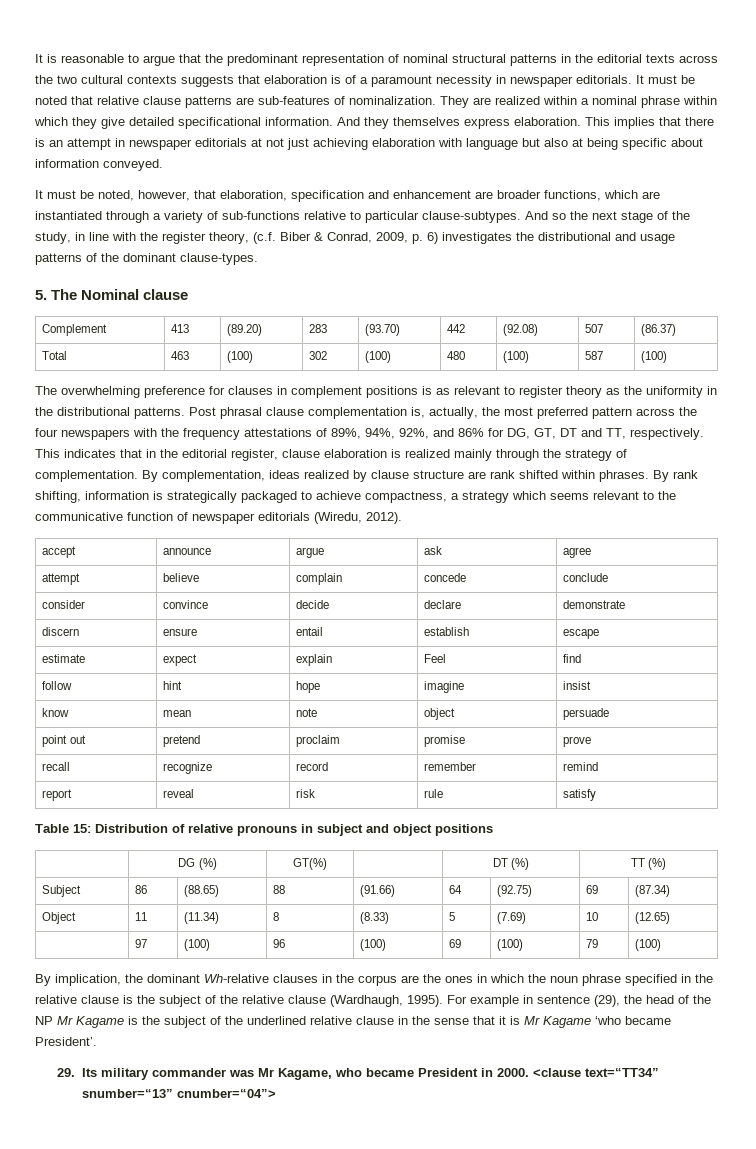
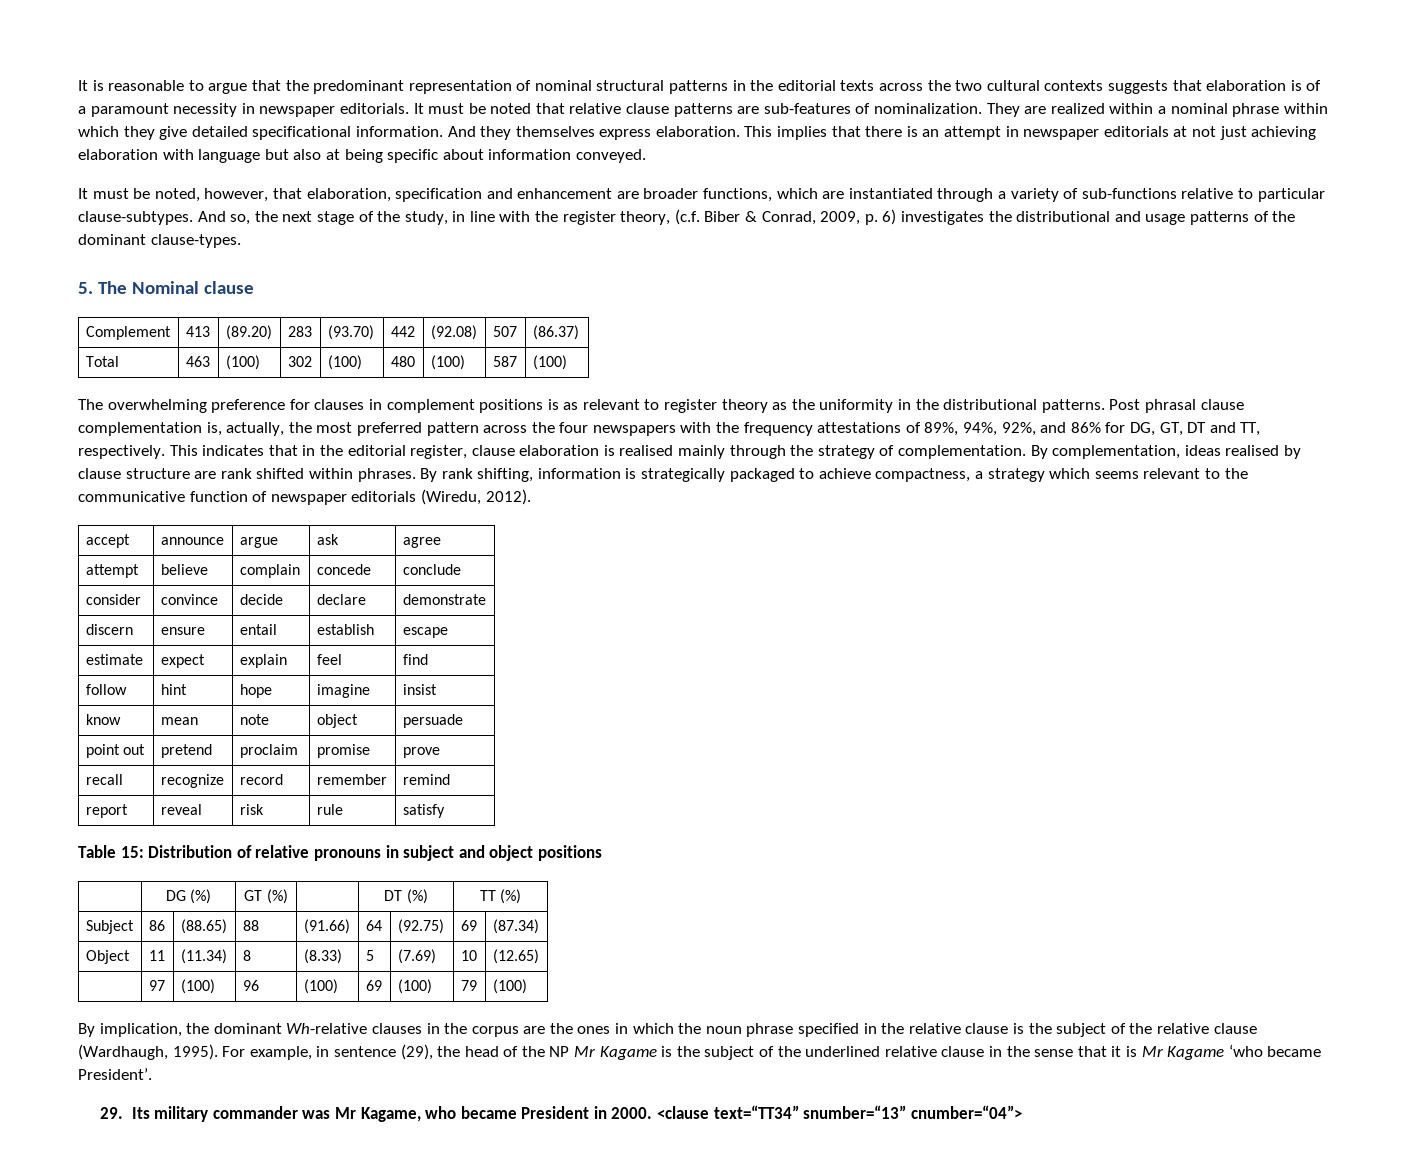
[552,213,566,220] so -> [230,214,251,225] so,
[405,449,450,458] realized -> [619,445,674,456] realised
[304,470,349,479] realized -> [1225,445,1280,456] realised
[424,654,447,663] Feel -> [316,654,342,665] feel
[293,858,327,870] GT(%) -> [244,889,288,904] GT (%)
[470,995,519,1007] example -> [249,1046,312,1060] example,

